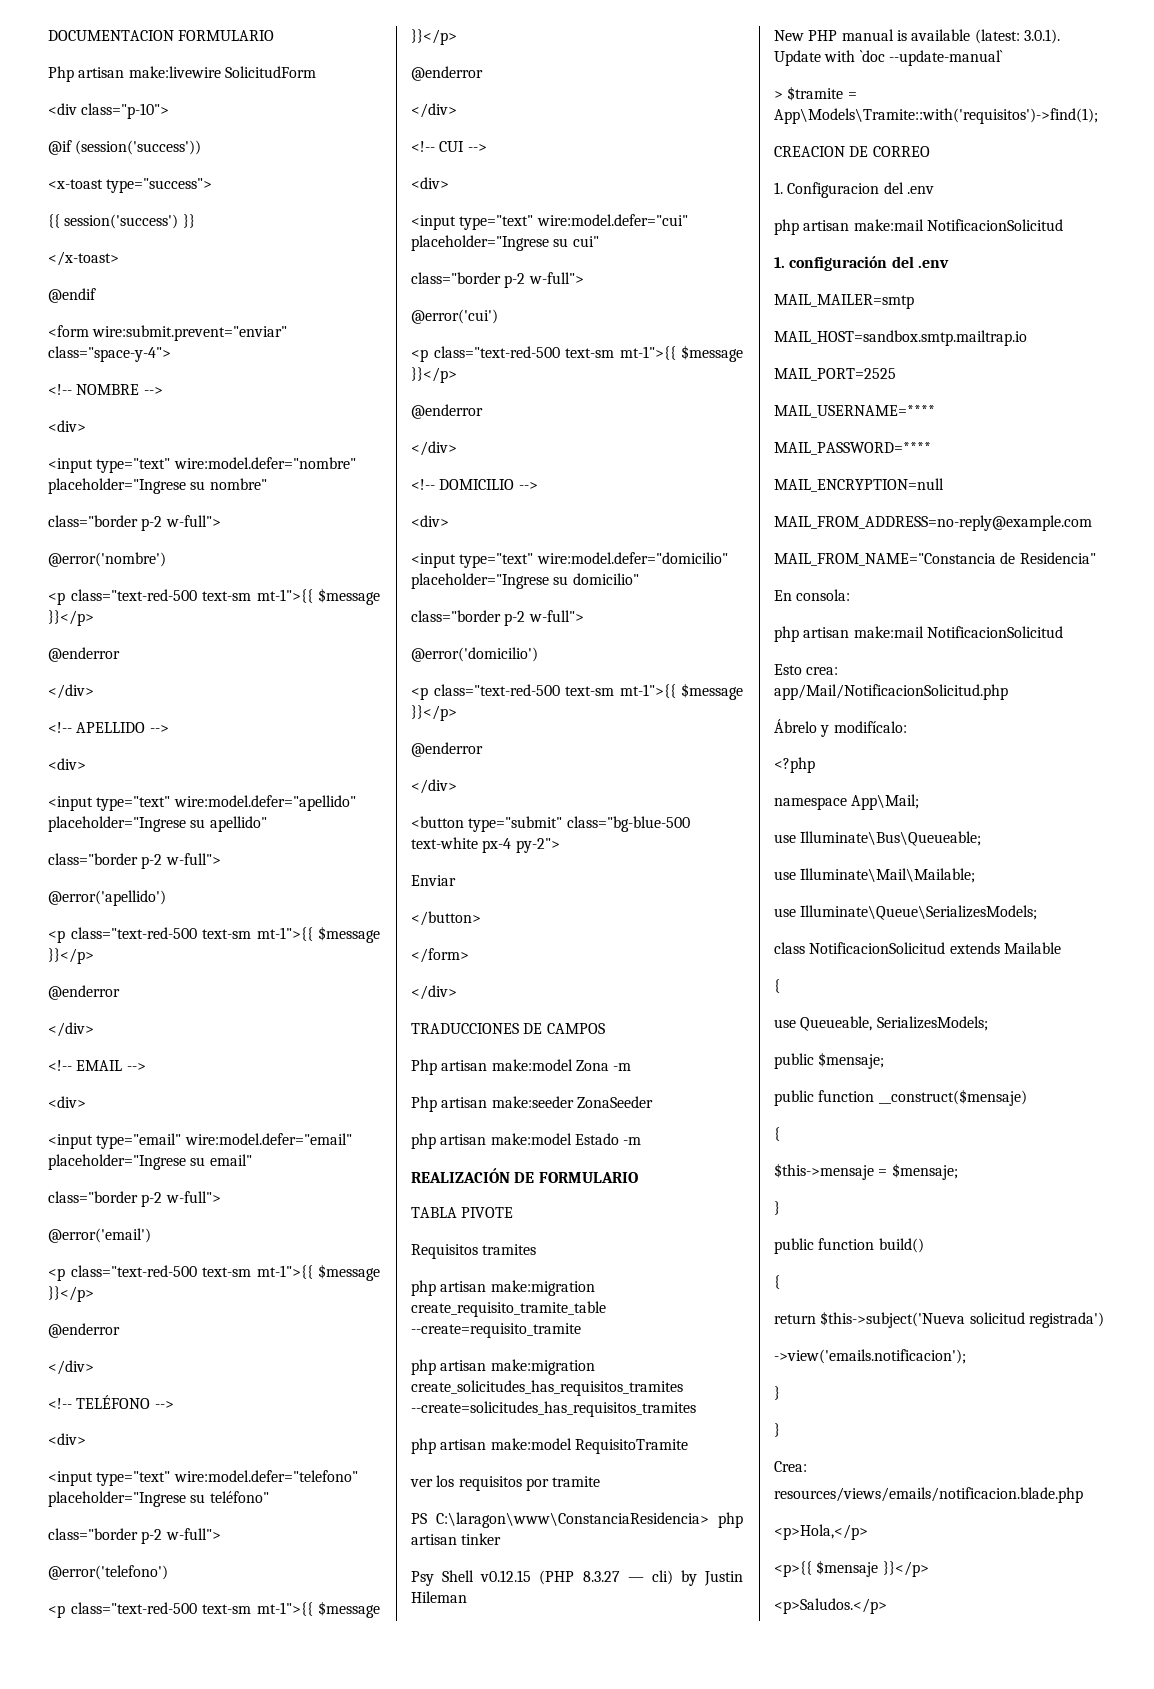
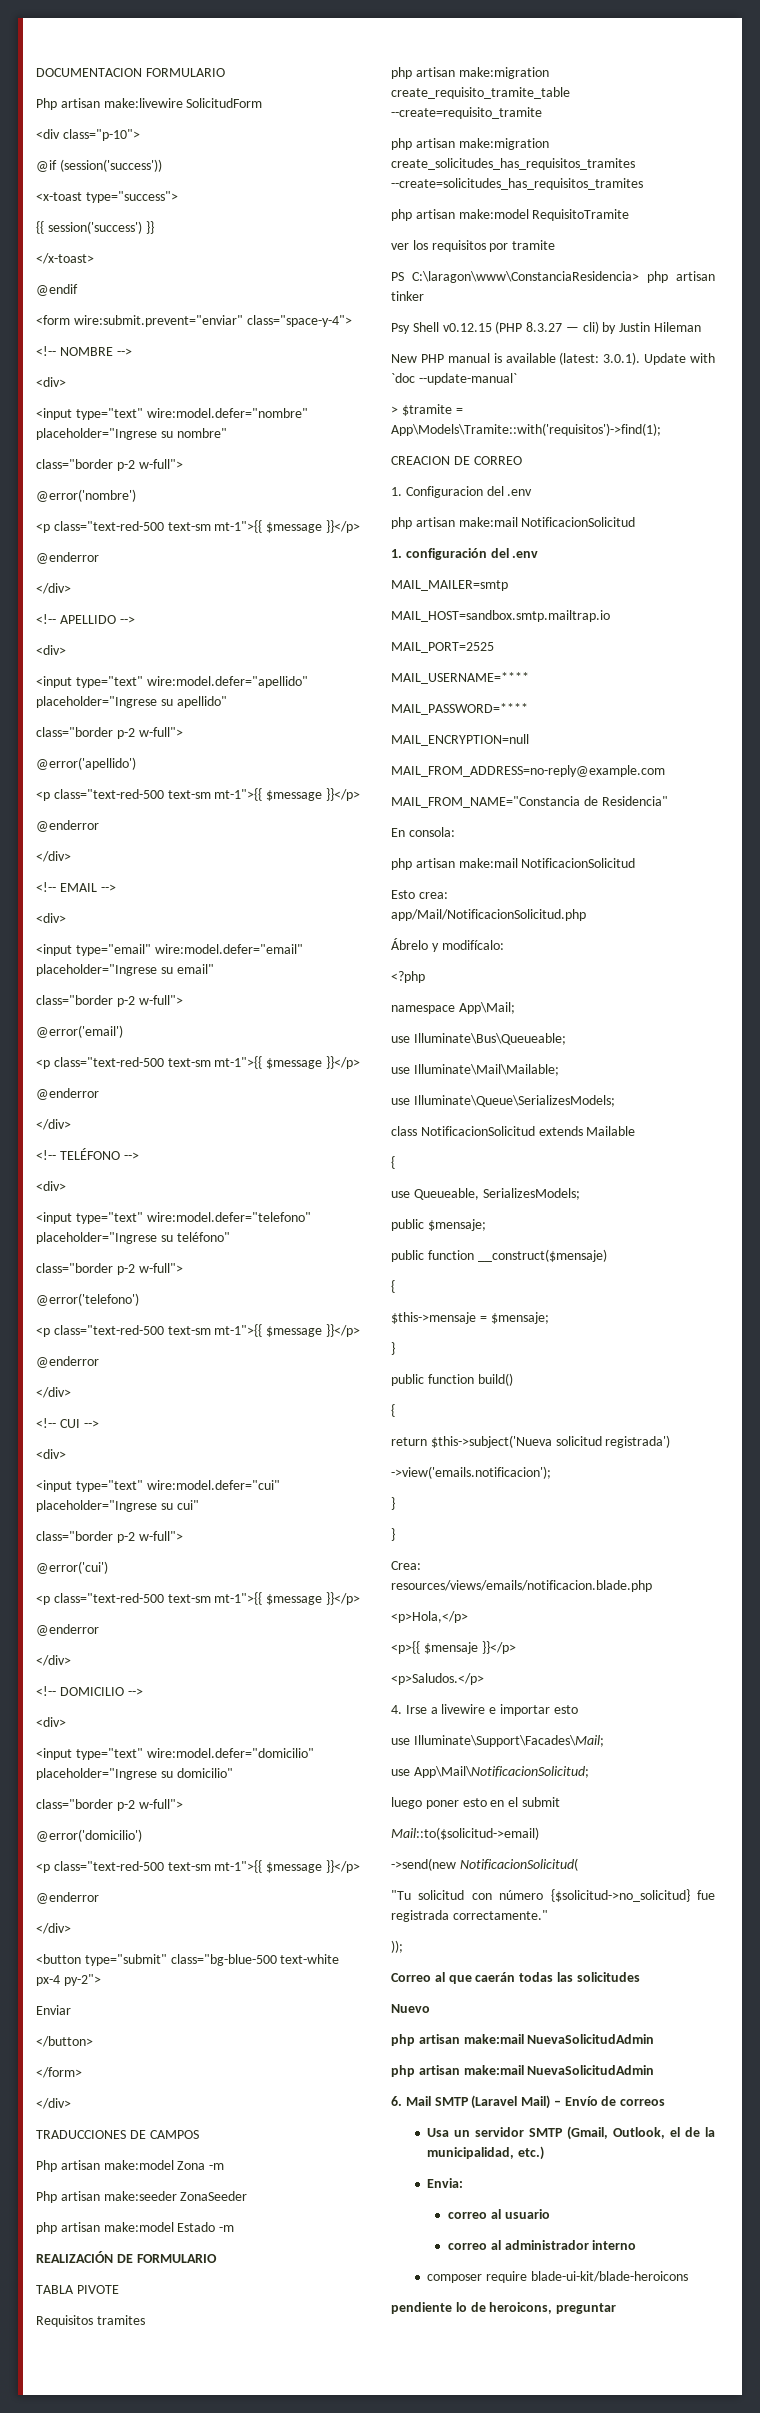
(887, 1606) none -> [391,1704,578,1716] [391,1735,604,1747] [391,1766,589,1778] [391,1797,560,1809] [391,1827,539,1840] [391,1858,578,1871] [391,1889,715,1902] [391,1910,548,1922] [391,1940,403,1953] [391,1972,640,1984] [391,2004,430,2013] [391,2034,655,2046] [391,2065,655,2077] [391,2095,666,2109] [427,2126,715,2140] [427,2146,544,2160] [427,2178,464,2188] [447,2209,550,2219] [447,2240,637,2250] [427,2271,688,2283] [391,2302,617,2314] // 4. Irse a livewire e importar esto // use Illuminate\Support\Facades\Mail; // use App\Mail\NotificacionSolicitud; // luego poner esto en el submit // Mail::to($solicitud->email) // ->send(new NotificacionSolicitud( // "Tu solicitud con número {$solicitud->no_solicitud} fue registrada correctamente." // )); // Correo al que caerán todas las solicitudes // Nuevo // php artisan make:mail NuevaSolicitudAdmin // php artisan make:mail NuevaSolicitudAdmin // 6. Mail SMTP (Laravel Mail) – Envío de correos // Usa un servidor SMTP (Gmail, Outlook, el de la municipalidad, etc.) // Envia: // correo al usuario // correo al administrador interno // composer require blade-ui-kit/blade-heroicons // pendiente lo de heroicons, preguntar

